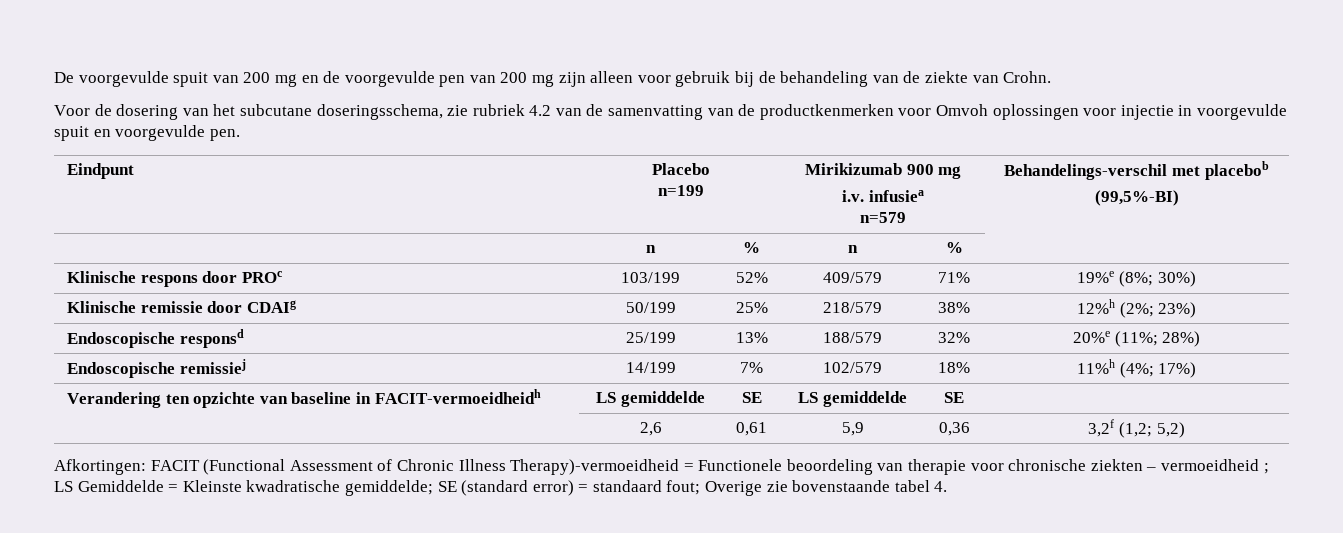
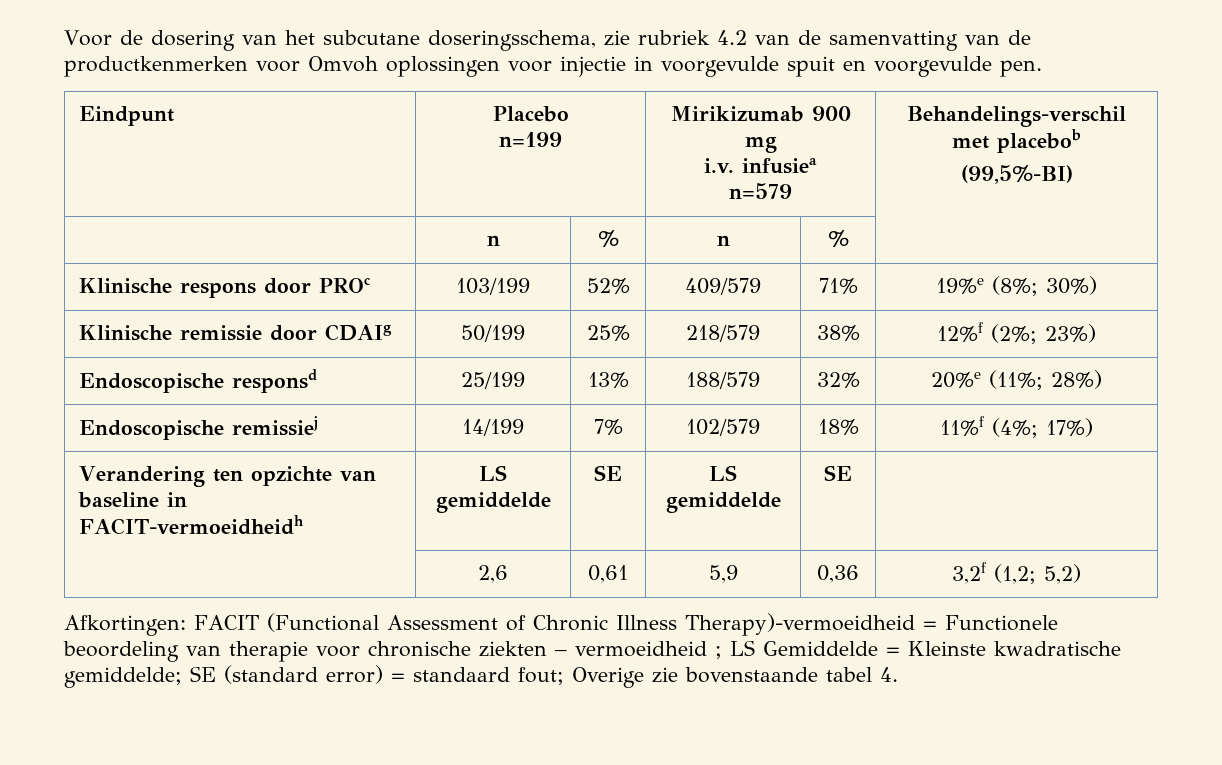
[54,71,1052,87] De voorgevulde spuit van 200 mg en de voorgevulde pen van 200 mg zijn alleen voor gebruik bij de behandeling van de ziekte van Crohn. // -> (64, 38) none
[1076,299,1115,314] 12%h -> [937,322,984,342] 12%f
[1076,359,1115,374] 11%h -> [940,416,985,436] 11%f

